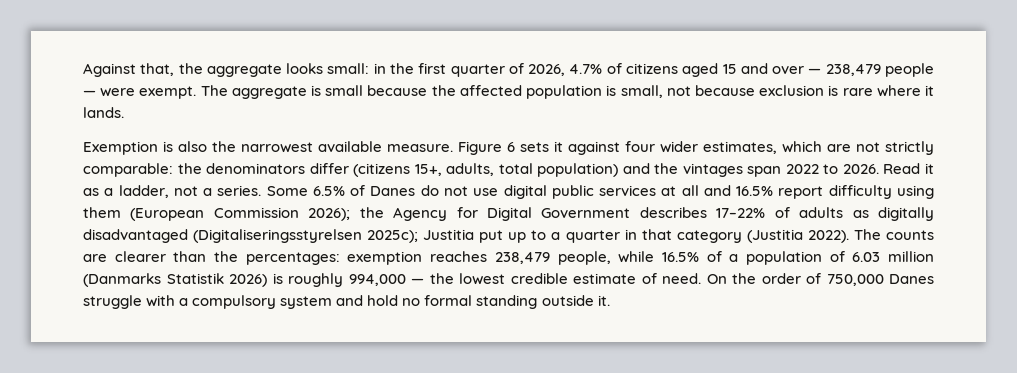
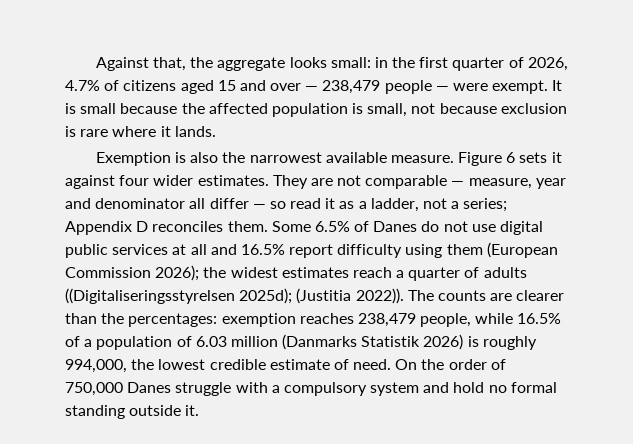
[200,85,307,99] The aggregate -> [552,80,563,91] It
[703,141,934,155] [83,163,921,177] estimates, which are not strictly comparable: the denominators differ (citizens 15+, adults, total population) and the vintages span 2022 to 2026. Read -> [197,175,566,189] [65,198,322,209] estimates. They are not comparable — measure, year and denominator all differ — so read
[217,185,262,196] series. -> [463,198,508,212] [65,221,268,235] series; Appendix D reconciles them.
[393,207,935,221] [83,229,849,243] Agency for Digital Government describes 17–22% of adults as digitally disadvantaged (Digitaliseringsstyrelsen 2025c); Justitia put up to a quarter in that category (Justitia 2022). -> [230,267,527,281] [65,288,404,304] widest estimates reach a quarter of adults ((Digitaliseringsstyrelsen 2025d); (Justitia 2022)).
[348,274,424,286] 994,000 — -> [65,359,127,373] 994,000,

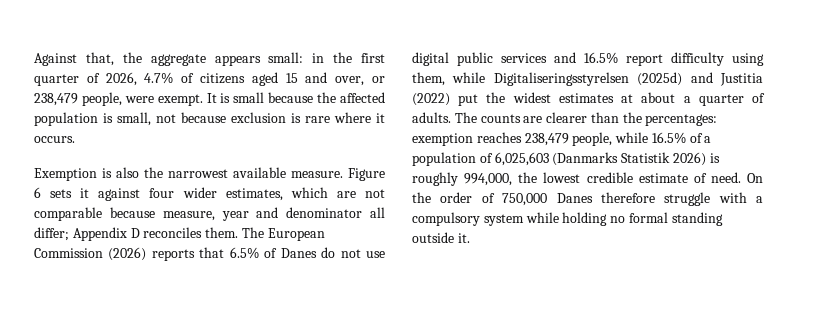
[289,57,327,68] looks -> [214,55,261,66] appears
[270,80,449,94] over — 238,479 people — -> [335,76,386,86] [34,92,122,106] over, or 238,479 people,
[174,126,216,137] lands. -> [34,136,75,143] occurs.
[197,175,308,189] estimates. They -> [225,187,328,201] estimates, which
[451,181,465,186] — -> [109,207,155,218] because
[209,198,508,212] [65,221,311,235] differ — so read it as a ladder, not a series; Appendix D reconciles them. Some -> [34,227,325,241] [34,247,225,261] differ; Appendix D reconciles them. The European Commission (2026) reports that
[172,244,207,255] at all -> (547, 58) none
[446,242,558,258] [65,265,200,281] them (European Commission 2026); -> [412,72,763,86] [412,93,479,106] them, while Digitaliseringsstyrelsen (2025d) and Justitia (2022) put
[352,267,392,278] reach -> [621,92,676,103] at about
[483,267,527,278] [65,288,404,304] adults ((Digitaliseringsstyrelsen 2025d); (Justitia 2022)). -> [412,112,451,123] adults.
[195,336,278,347] 6.03 million -> [494,152,549,166] 6,025,603
(172, 387) none -> [600,192,655,203] therefore
[423,382,485,393] and hold -> [525,212,608,226] while holding

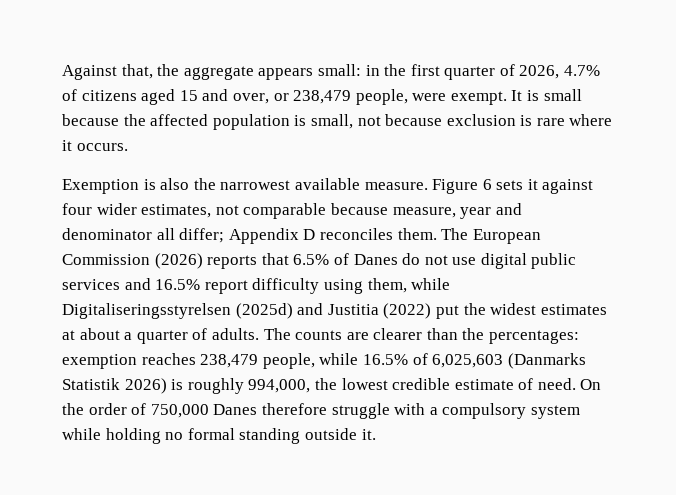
[290,187,356,198] which are -> (212, 211) none
[704,136,712,143] [412,152,493,166] a population of -> (428, 359) none

